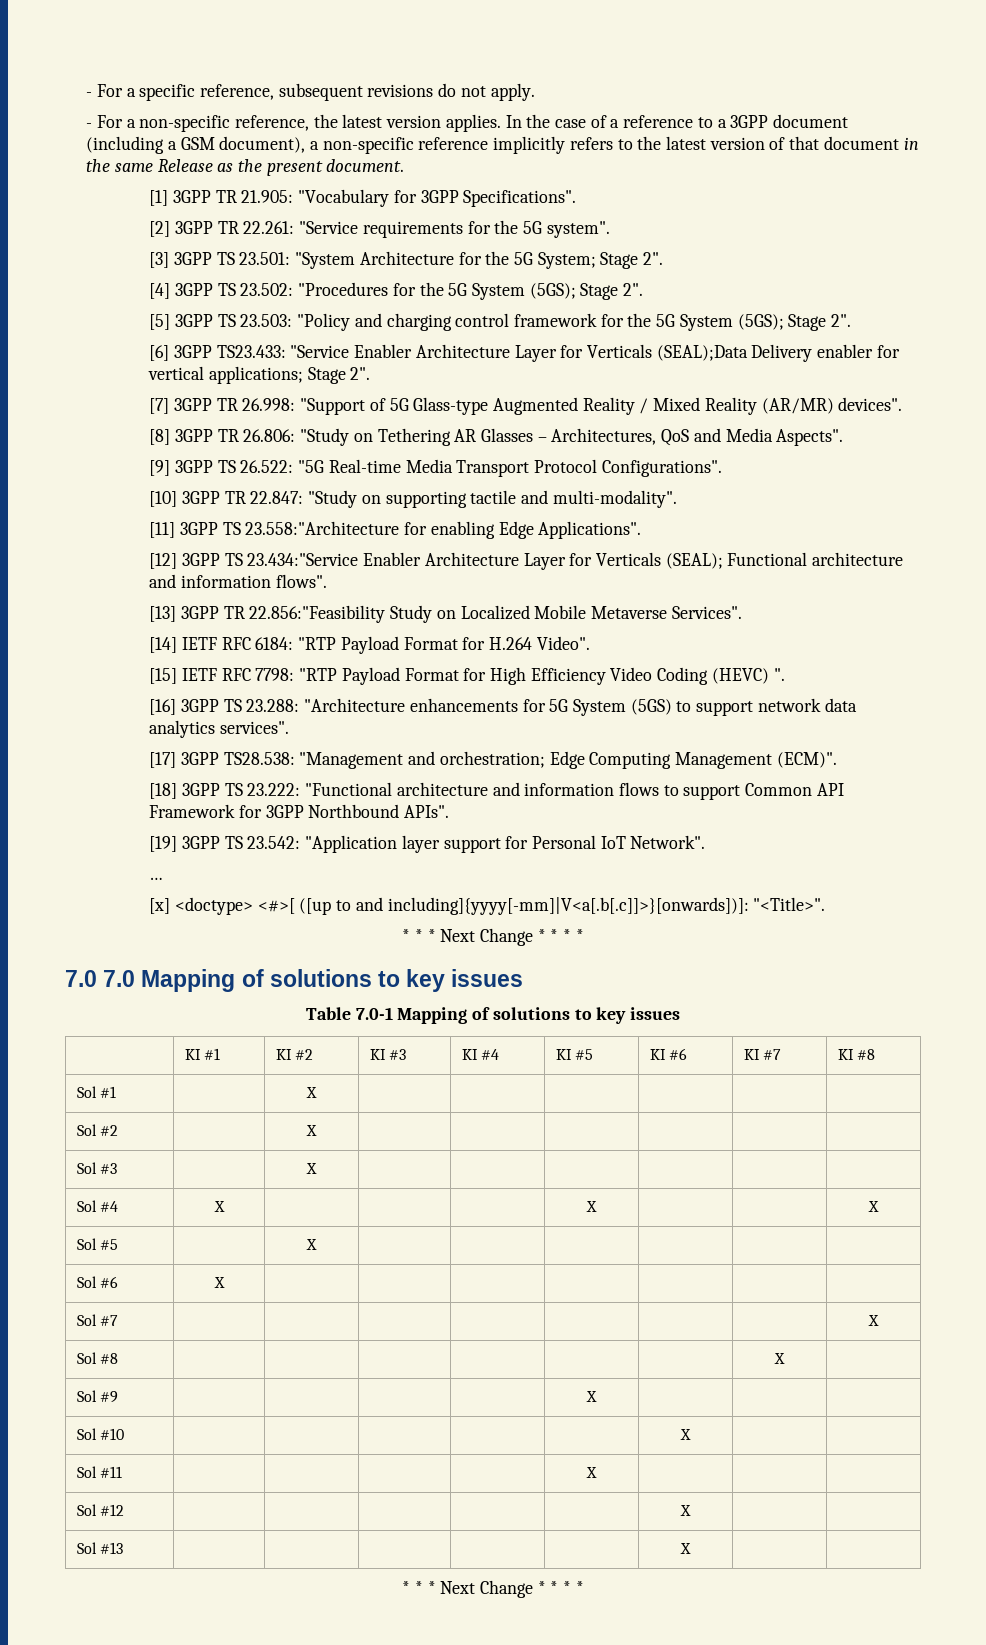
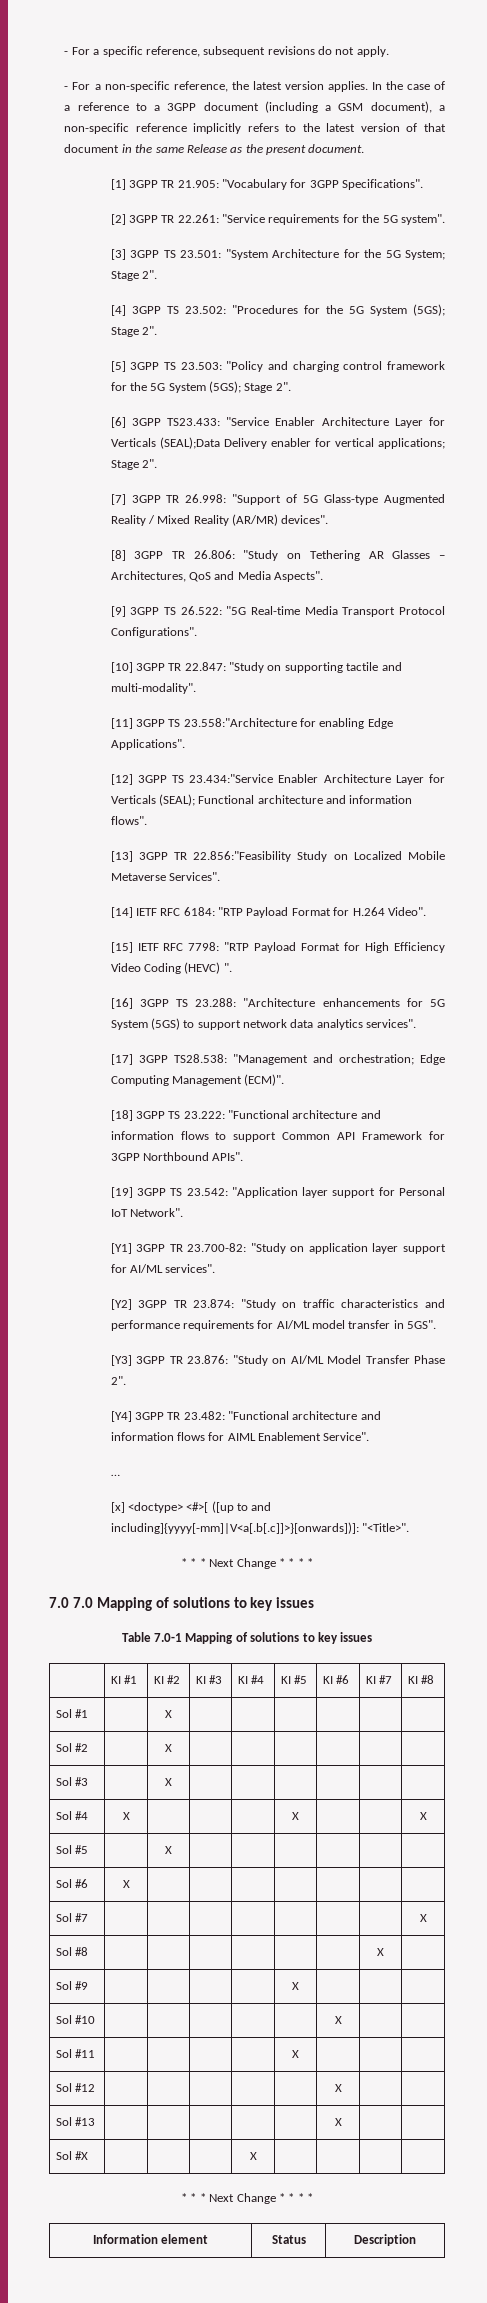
(706, 842) none -> [110,1243,446,1254] [110,1264,216,1273] [110,1299,445,1310] [110,1320,437,1331] [110,1355,446,1366] [110,1376,126,1385] [110,1411,381,1422] [110,1432,370,1441] // [Y1] 3GPP TR 23.700-82: "Study on application layer support for AI/ML services". // [Y2] 3GPP TR 23.874: "Study on traffic characteristics and performance requirements for AI/ML model transfer in 5GS". // [Y3] 3GPP TR 23.876: "Study on AI/ML Model Transfer Phase 2". // [Y4] 3GPP TR 23.482: "Functional architecture and information flows for AIML Enablement Service".
[402,1580,584,1598] // * * * Next Change * * * * -> [55,2151,89,2160] [249,2152,257,2160] [181,2193,313,2204] [92,2234,209,2244] [271,2235,306,2244] [354,2234,416,2246] // Sol #X | | | | X | | | | // * * * Next Change * * * * // Information element | Status | Description

